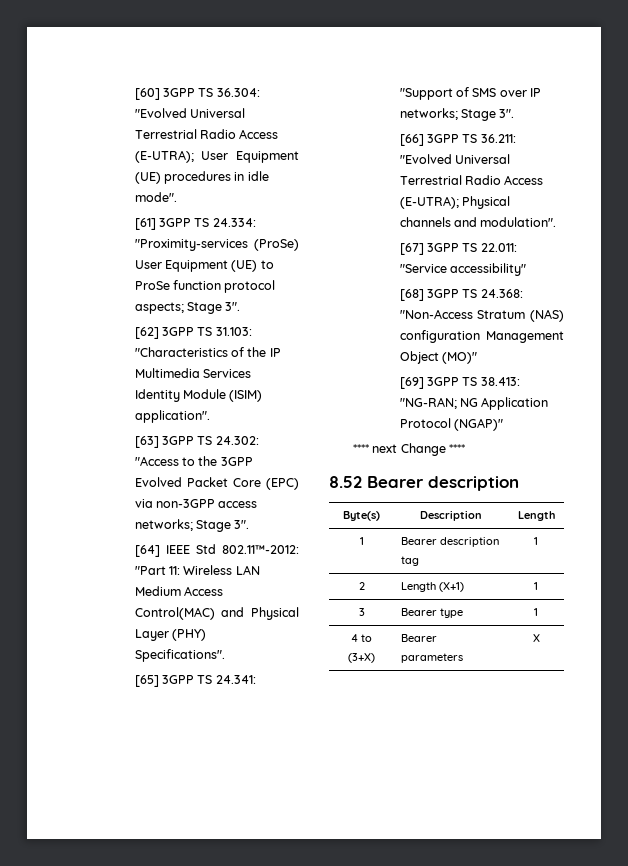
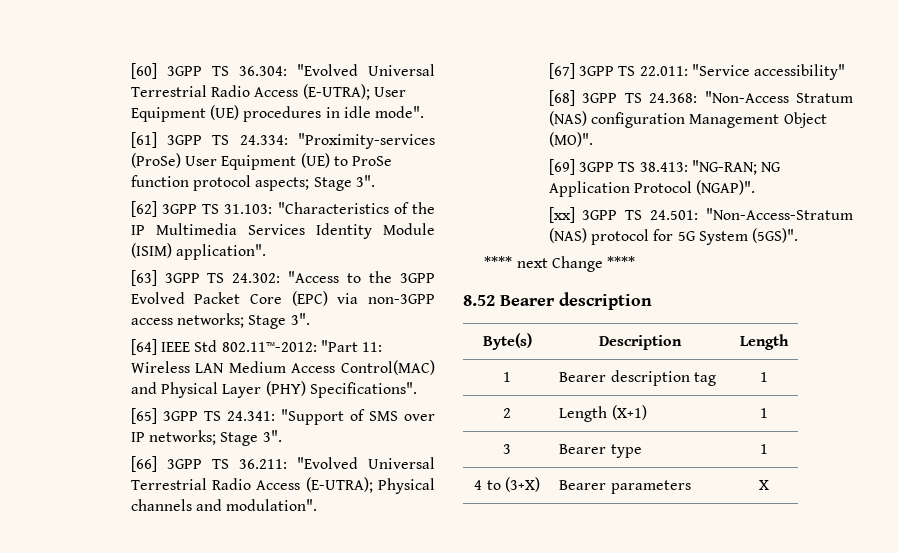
[441,352,477,364] (MO)" -> [548,132,593,147] (MO)".
[453,418,503,431] (NGAP)" -> [696,180,756,195] [548,207,853,223] [548,228,799,245] (NGAP)". // [xx] 3GPP TS 24.501: "Non-Access-Stratum (NAS) protocol for 5G System (5GS)".

